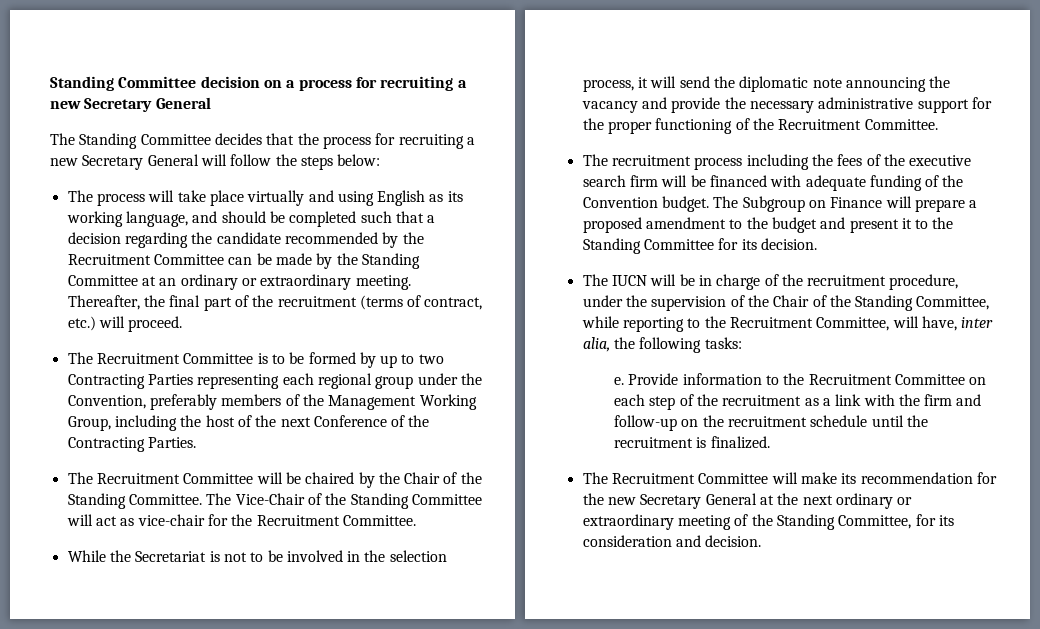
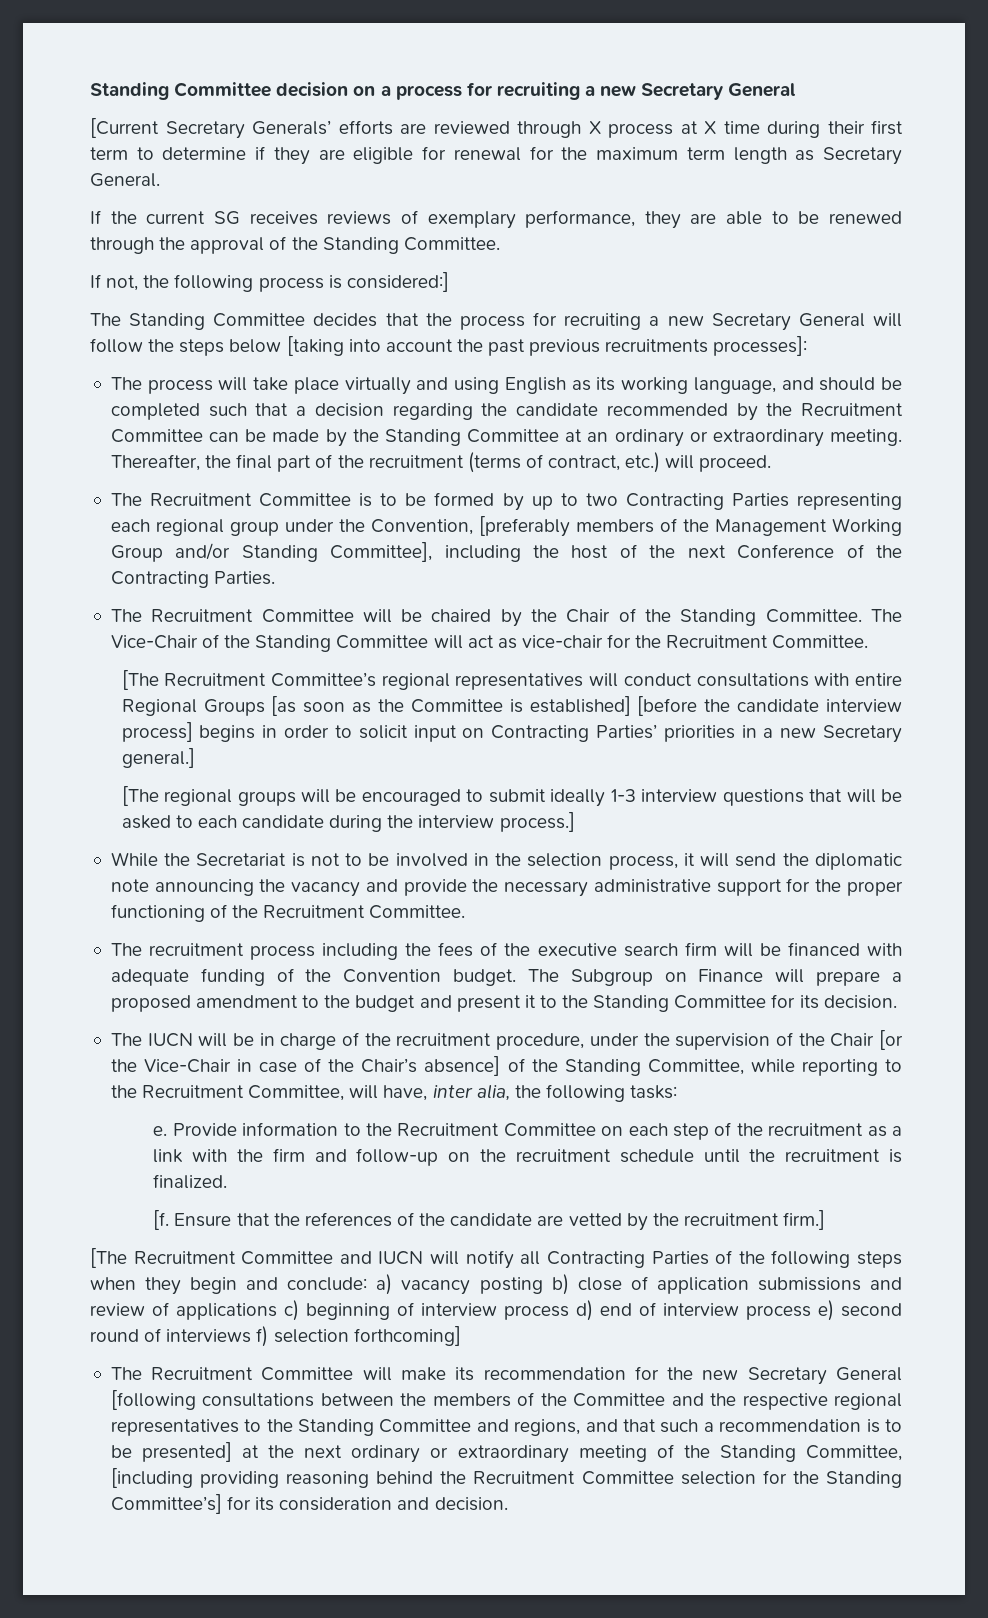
(211, 103) none -> [90,118,903,139] [90,146,903,165] [90,173,160,187] [90,210,902,229] [90,236,500,254] [90,272,449,292] // [Current Secretary Generals’ efforts are reviewed through X process at X time during their first term to determine if they are eligible for renewal for the maximum term length as Secretary General. // If the current SG receives reviews of exemplary performance, they are able to be renewed through the approval of the Standing Committee. // If not, the following process is considered:]
[337,154,381,166] below: -> [229,336,808,356] below [taking into account the past previous recruitments processes]:
[149,394,217,410] preferably -> [478,516,570,537] [preferably
[67,416,111,431] Group, -> [110,542,433,562] Group and/or Standing Committee],
(416, 520) none -> [121,670,903,690] [121,696,903,716] [121,722,902,743] [121,748,195,768] [121,786,902,807] [121,812,575,832] // [The Recruitment Committee’s regional representatives will conduct consultations with entire Regional Groups [as soon as the Committee is established] [before the candidate interview process] begins in order to solicit input on Contracting Parties’ priorities in a new Secretary general.] // [The regional groups will be encouraged to submit ideally 1-3 interview questions that will be asked to each candidate during the interview process.]
(810, 301) none -> [879,1030,904,1050] [110,1056,501,1076] [or the Vice-Chair in case of the Chair’s absence]
(770, 442) none -> [153,1210,826,1231] [90,1248,902,1269] [90,1274,903,1295] [90,1300,902,1321] [90,1326,461,1347] // [f. Ensure that the references of the candidate are vetted by the recruitment firm.] // [The Recruitment Committee and IUCN will notify all Contracting Parties of the following steps when they begin and conclude: a) vacancy posting b) close of application submissions and review of applications c) beginning of interview process d) end of interview process e) second round of interviews f) selection forthcoming]
(757, 499) none -> [110,1390,903,1410] [110,1419,902,1436] [110,1442,232,1462] [following consultations between the members of the Committee and the respective regional representatives to the Standing Committee and regions, and that such a recommendation is to be presented]
(912, 522) none -> [110,1468,903,1488] [110,1494,222,1514] [including providing reasoning behind the Recruitment Committee selection for the Standing Committee’s]

